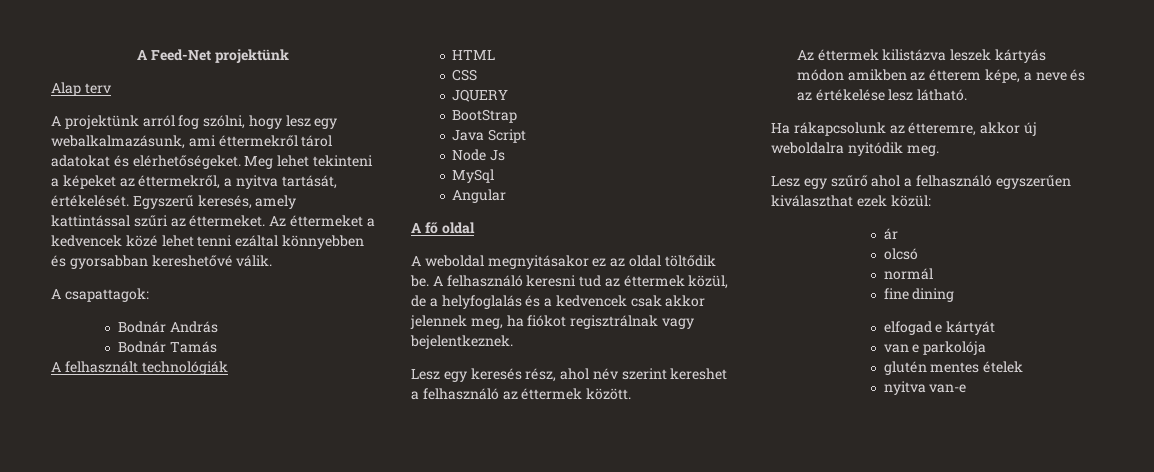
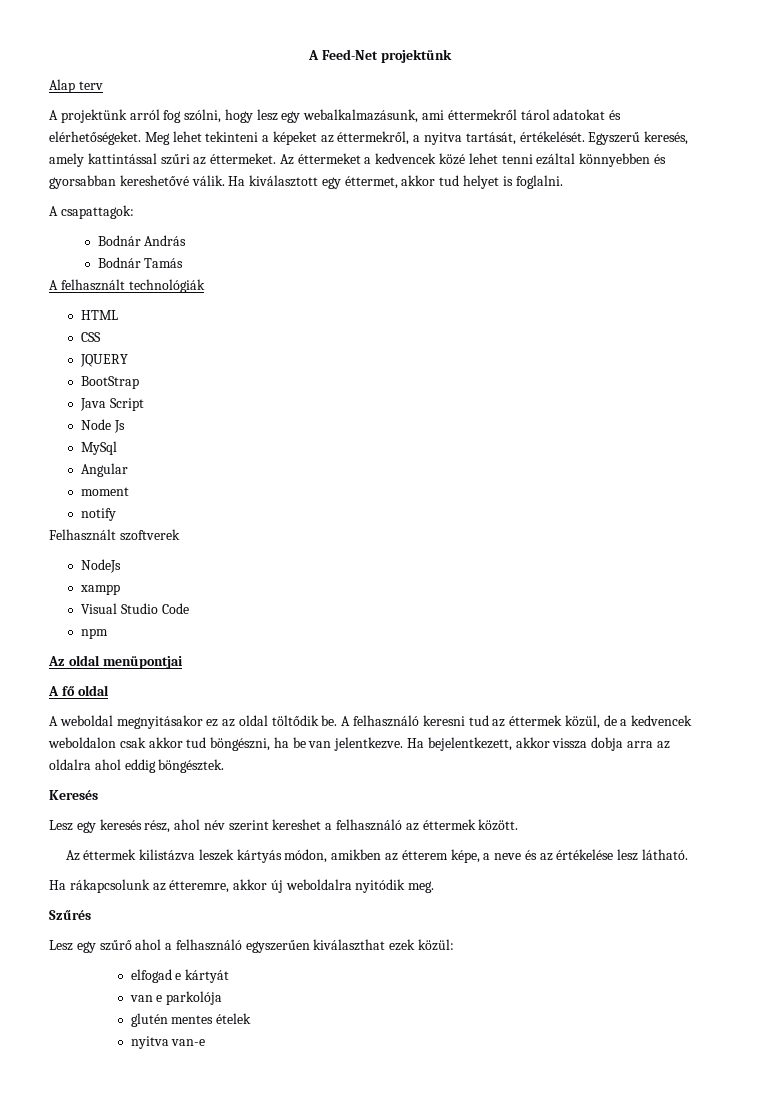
(273, 261) none -> [228,175,563,189] Ha kiválasztott egy éttermet, akkor tud helyet is foglalni.
(507, 196) none -> [80,487,129,496] [80,508,116,521] [49,529,180,541] [80,559,121,573] [79,584,120,595] [80,603,189,614] [80,628,108,639] [48,655,183,669] // moment // notify // Felhasznált szoftverek // NodeJs // xampp // Visual Studio Code // npm // Az oldal menüpontjai
[441,295,706,309] [410,315,694,329] [410,335,513,349] helyfoglalás és a kedvencek csak akkor jelennek meg, ha fiókot regisztrálnak vagy bejelentkeznek. -> [631,715,693,726] [48,737,670,751] [49,759,225,773] [49,790,98,800] kedvencek weboldalon csak akkor tud böngészni, ha be van jelentkezve. Ha bejelentkezett, akkor vissza dobja arra az oldalra ahol eddig böngésztek. // Keresés
[796,69,844,81] módon -> [284,849,328,863] módon,
(939, 150) none -> [49,910,91,920] // Szűrés
[883,228,898,240] [883,248,918,260] [883,268,933,280] [883,288,955,302] // ár // olcsó // normál // fine dining -> (455, 945) none

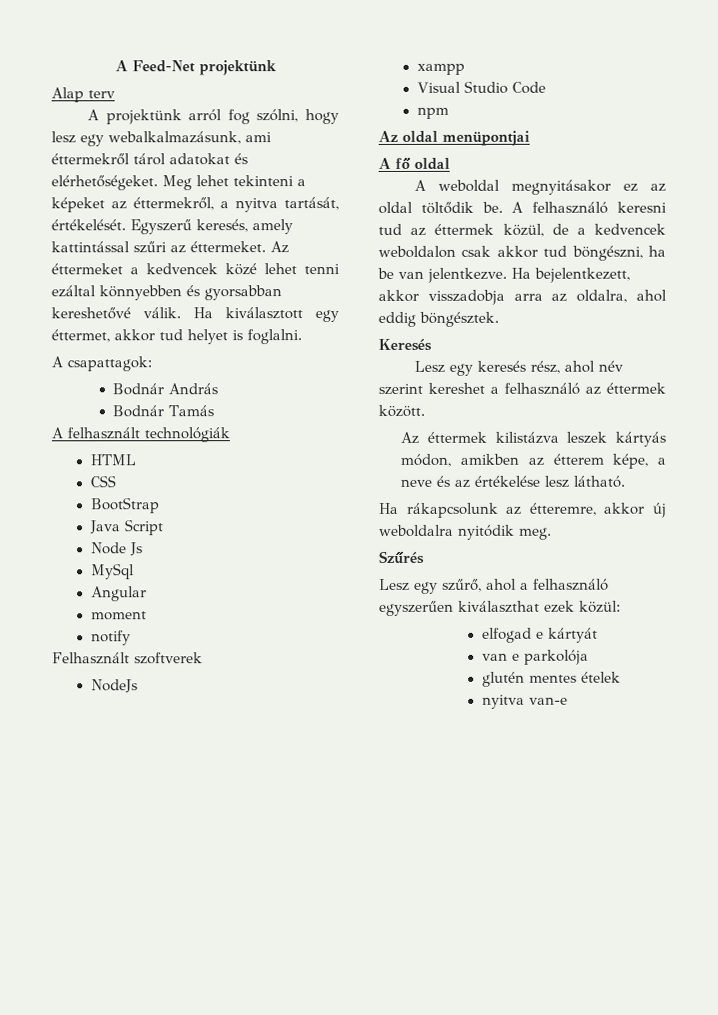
[79,354,128,367] // JQUERY -> (116, 481) none
[552,737,624,751] vissza dobja -> [427,289,505,305] visszadobja
[49,759,91,770] oldalra -> [576,289,628,303] oldalra,
[99,940,132,951] szűrő -> [442,578,482,592] szűrő,

